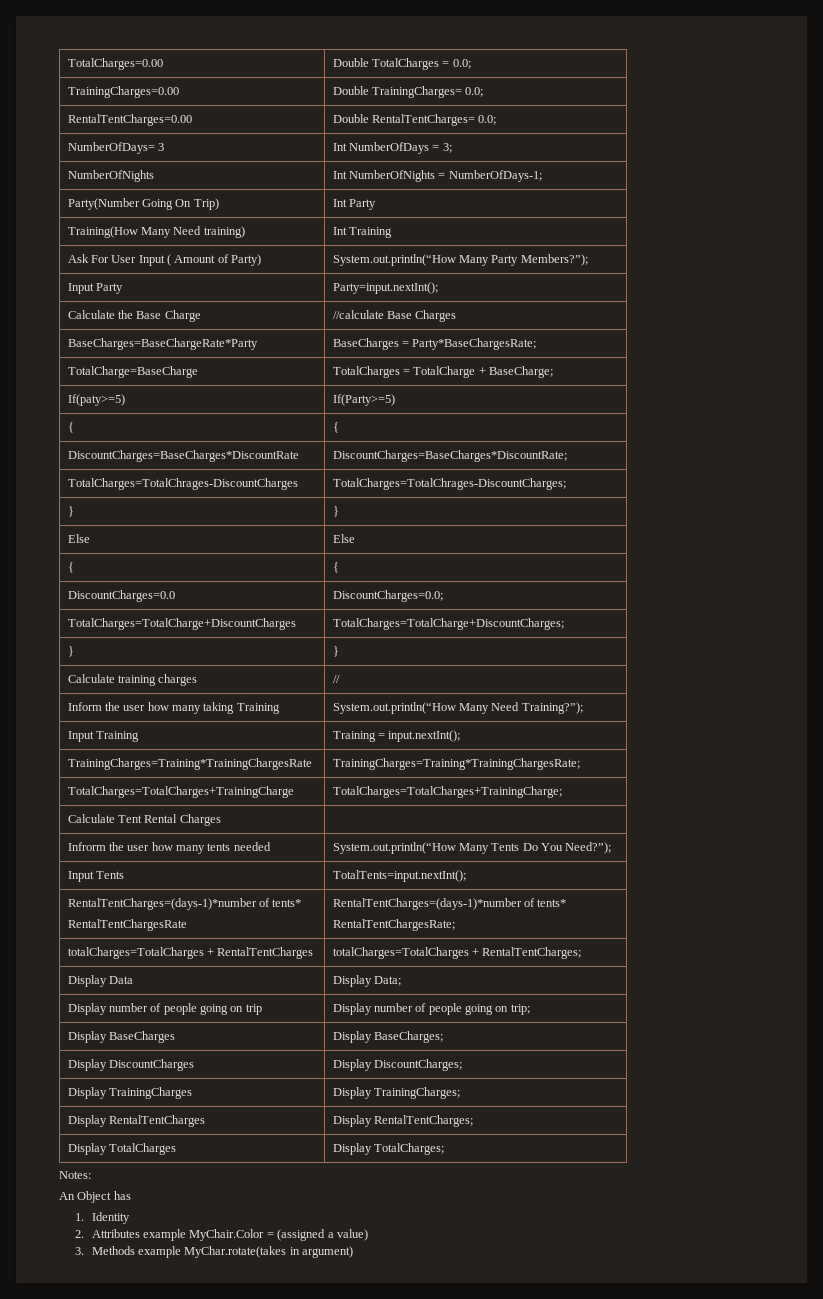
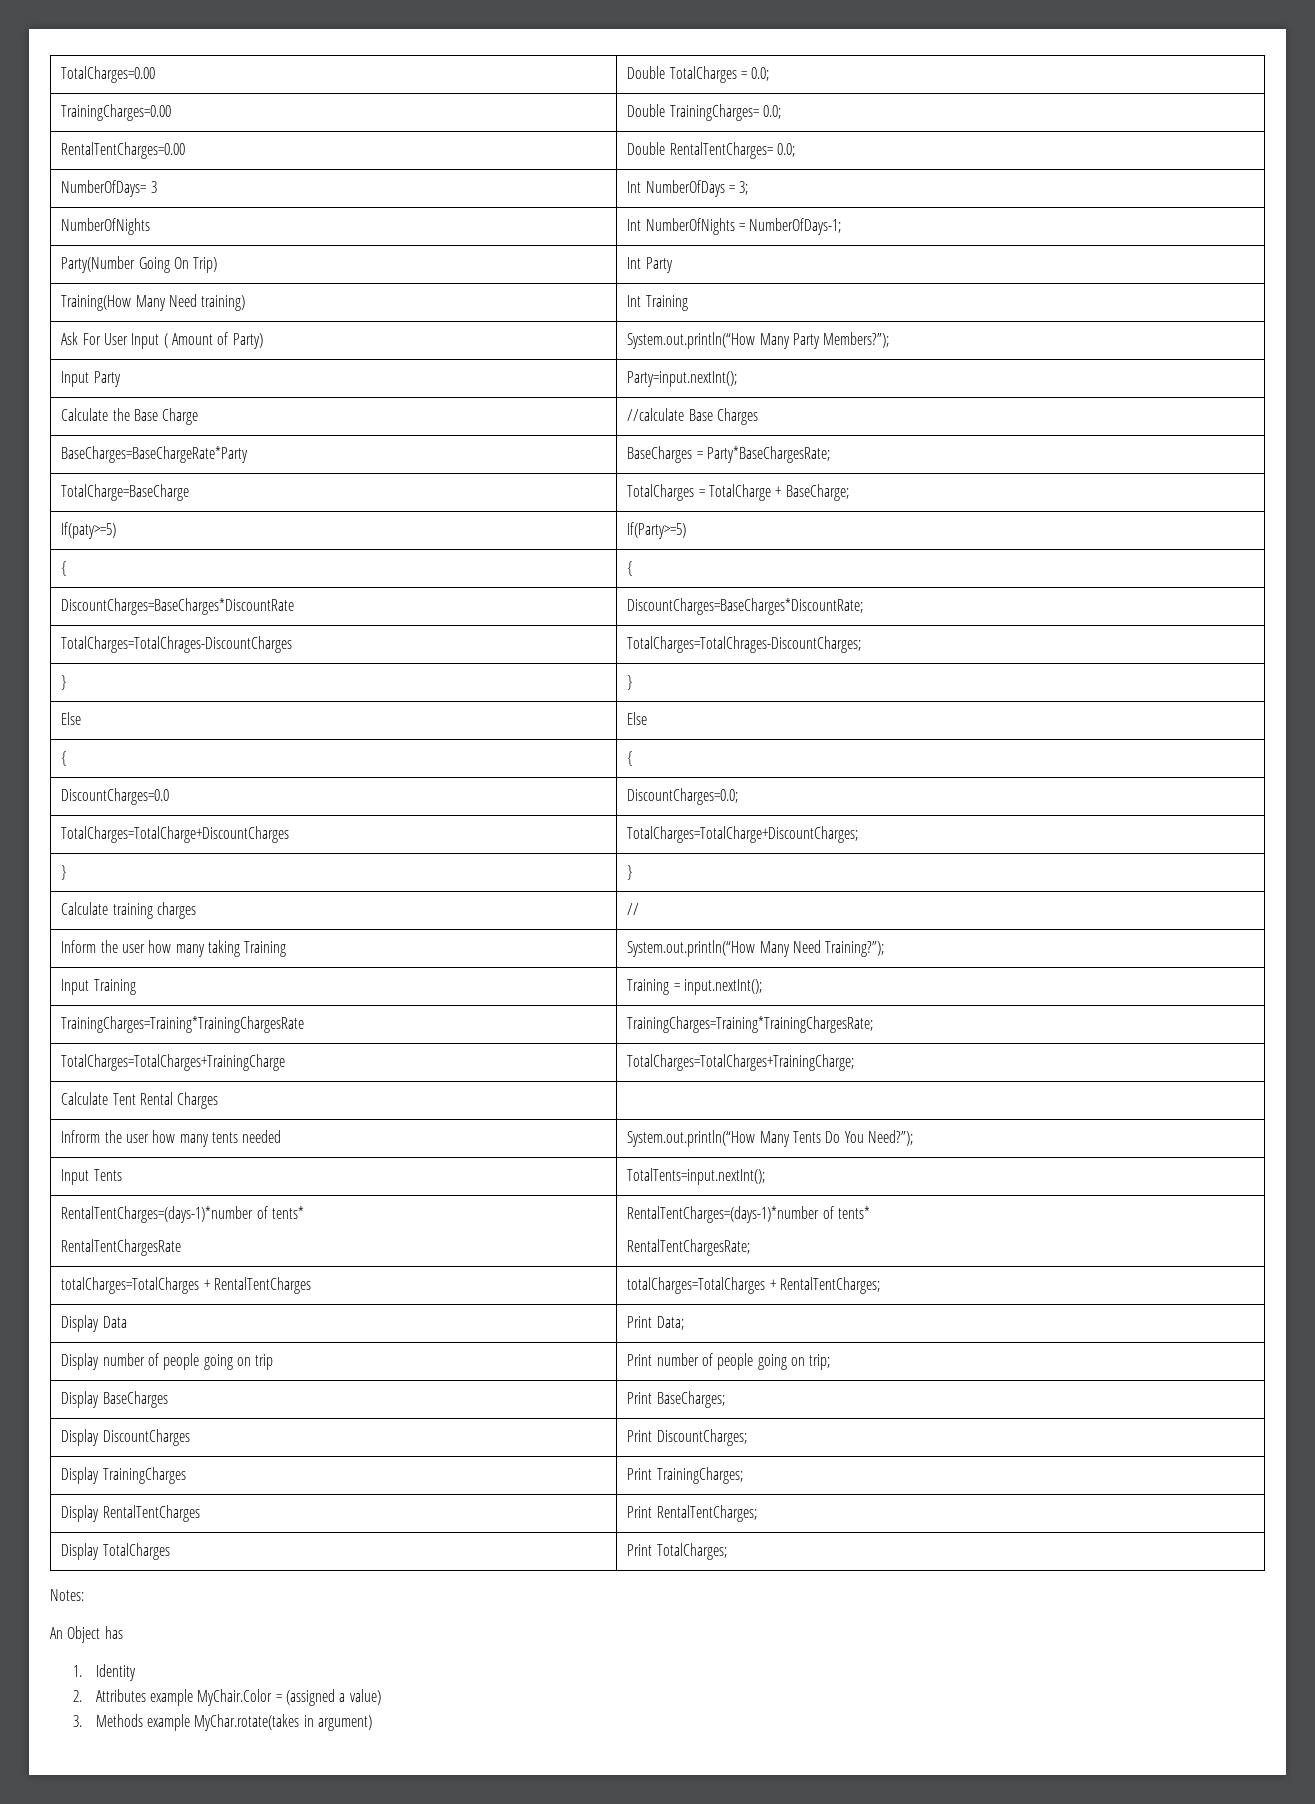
[332,975,372,987] Display -> [627,1316,653,1328] Print
[332,1003,372,1015] Display -> [627,1354,653,1366] Print
[332,1031,372,1043] Display -> [627,1392,653,1404] Print
[332,1059,372,1071] Display -> [627,1430,653,1442] Print
[332,1087,372,1099] Display -> [627,1468,653,1480] Print
[332,1115,372,1127] Display -> [627,1506,653,1518] Print
[332,1143,372,1155] Display -> [627,1544,653,1556] Print

